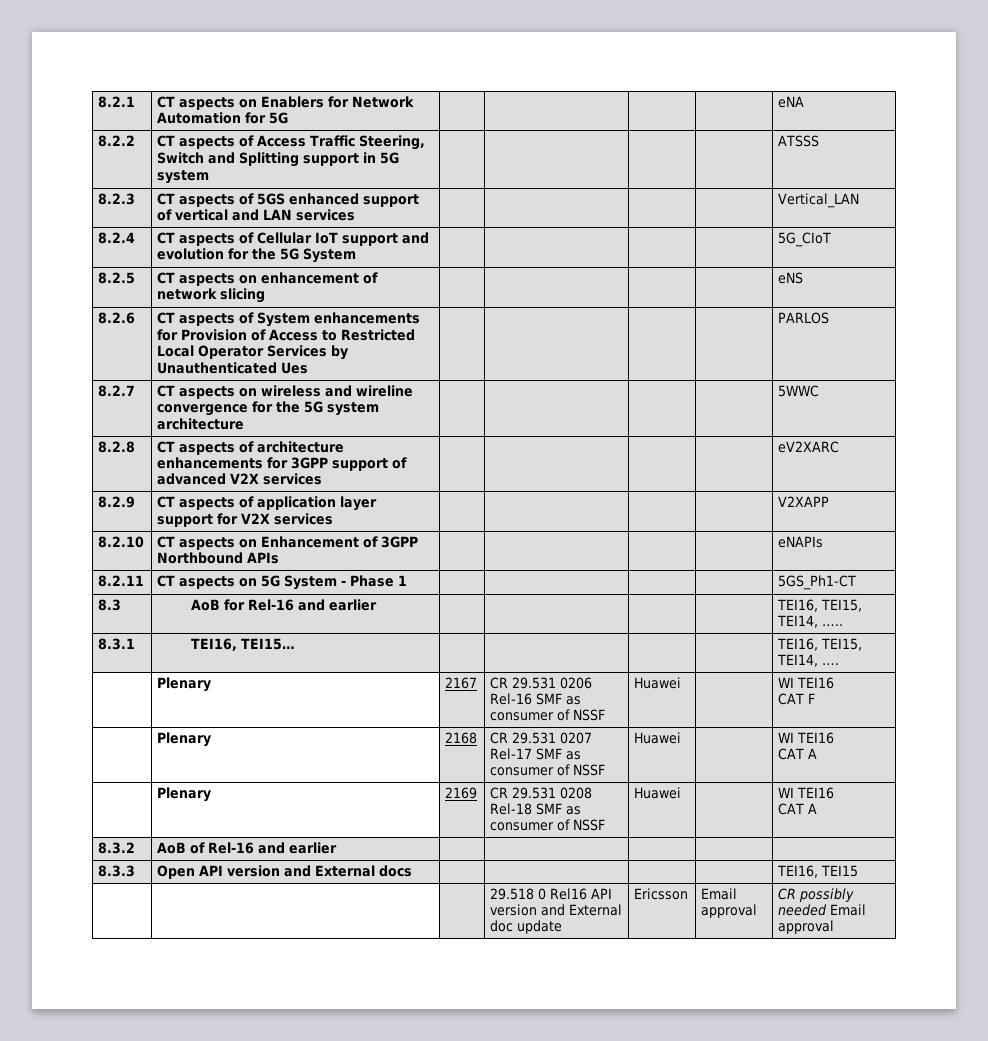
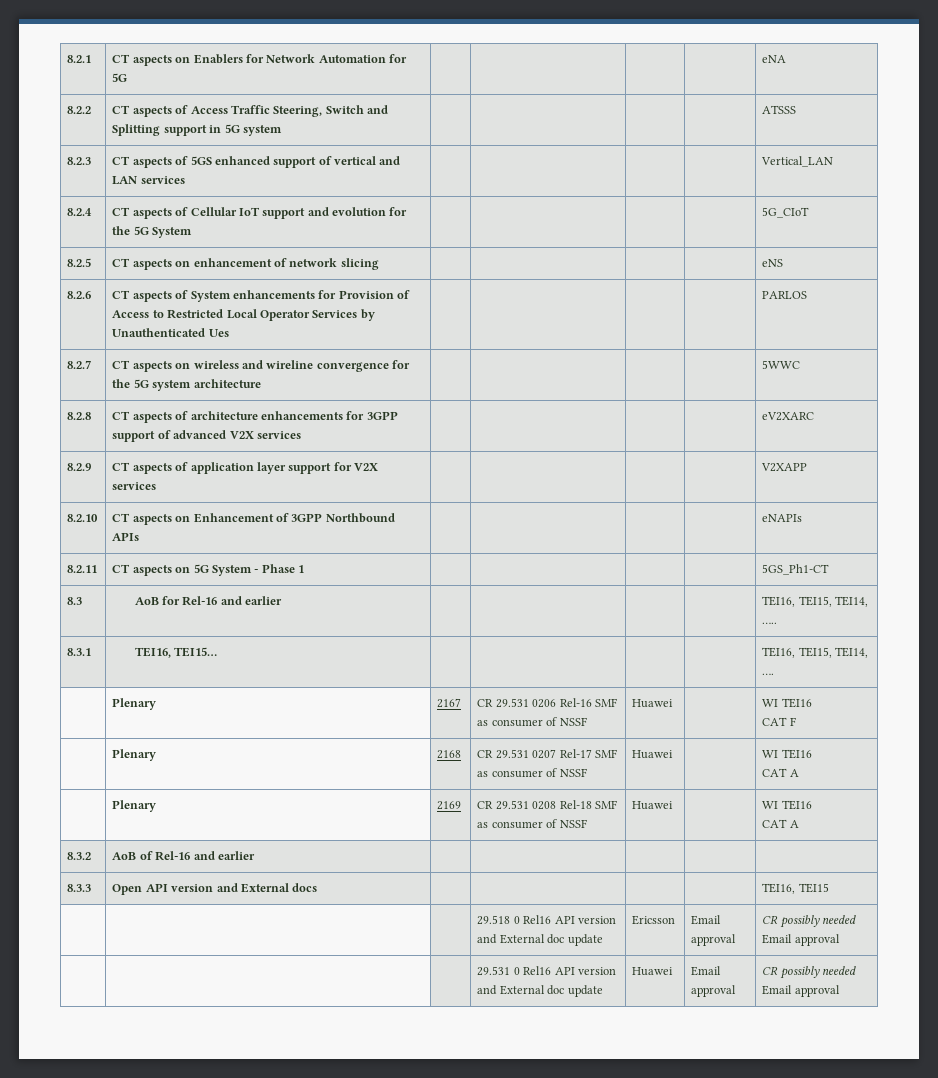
(835, 927) none -> [477,966,616,976] [477,985,603,997] [632,967,674,976] [691,966,722,976] [691,985,737,997] [762,966,857,979] [762,985,840,997] // | | | 29.531 0 Rel16 API version and External doc update | Huawei | Email approval | CR possibly needed Email approval

